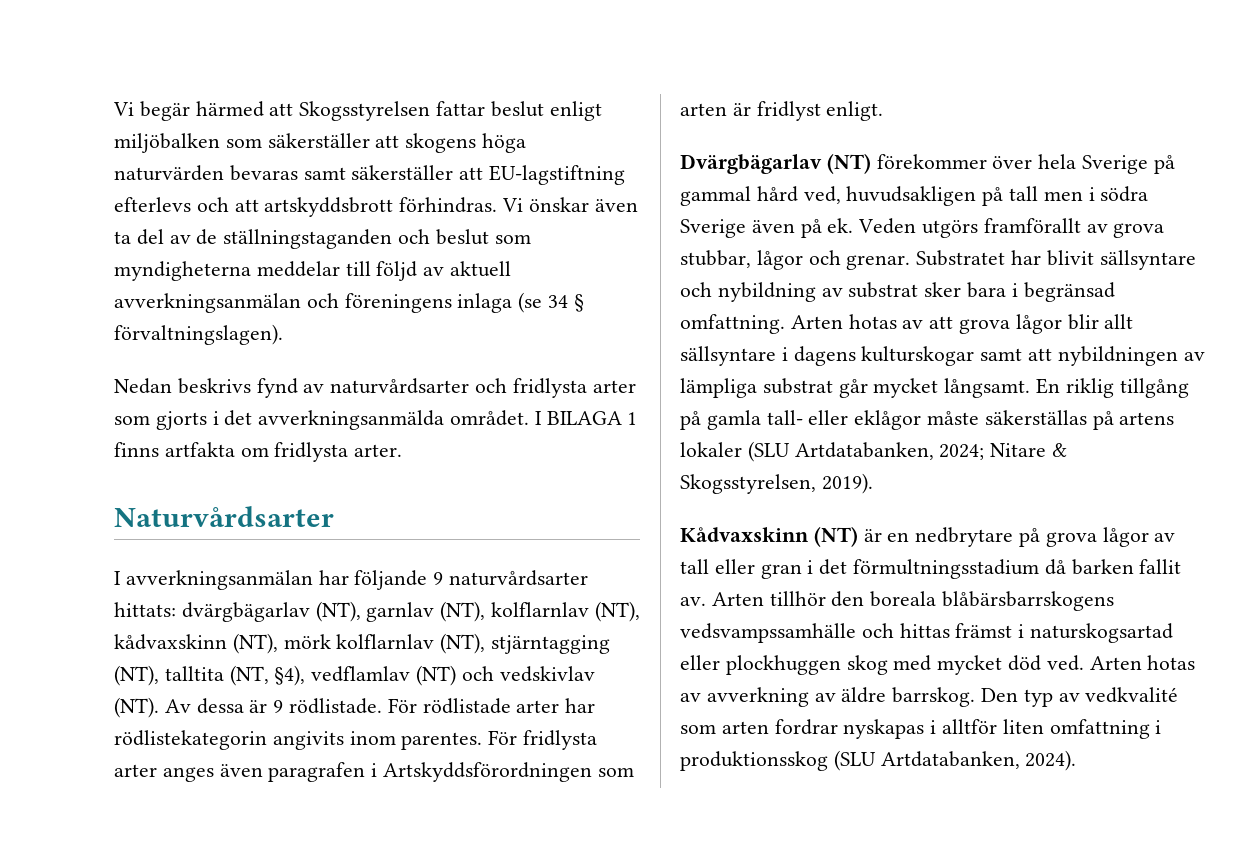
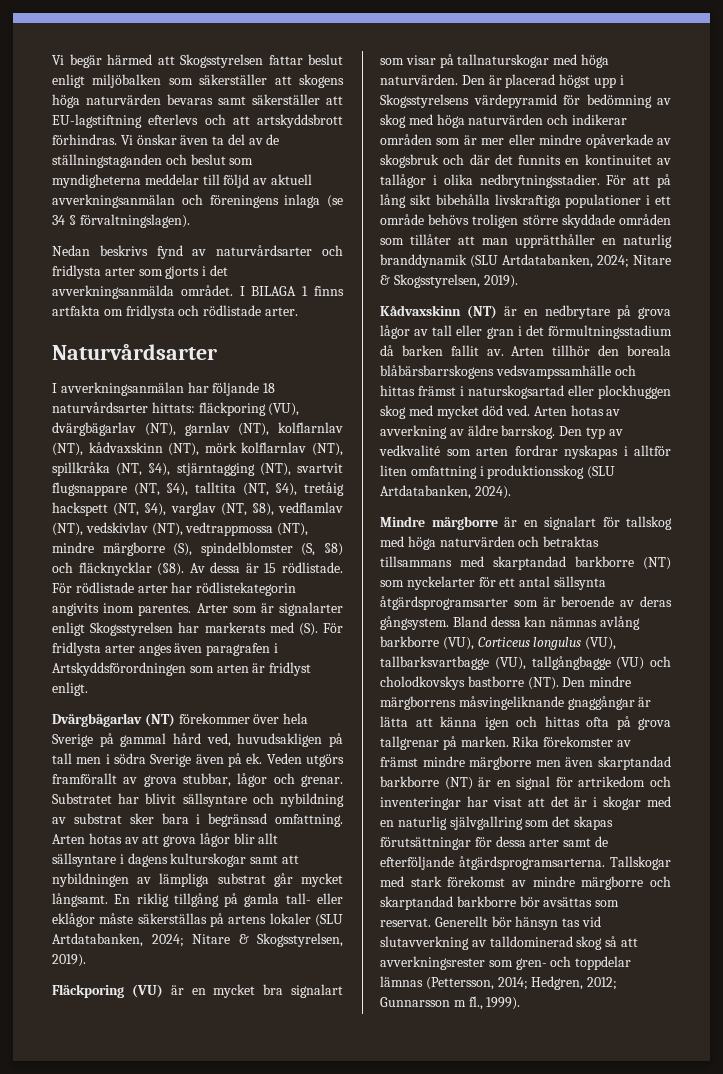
(349, 452) none -> [178,305,262,316] och rödlistade
[433,572,444,585] 9 -> [263,383,276,393] 18
(176, 609) none -> [198,402,300,416] fläckporing (VU),
[491,635,611,654] [114,665,595,686] [114,697,159,718] stjärntagging (NT), talltita (NT, §4), vedflamlav (NT) och vedskivlav (NT). -> [52,462,344,476] [52,482,344,496] [52,502,343,516] [52,522,309,536] [52,542,343,556] [52,562,185,576] spillkråka (NT, §4), stjärntagging (NT), svartvit flugsnappare (NT, §4), talltita (NT, §4), tretåig hackspett (NT, §4), varglav (NT, §8), vedflamlav (NT), vedskivlav (NT), vedtrappmossa (NT), mindre märgborre (S), spindelblomster (S, §8) och fläcknycklar (§8).
[273,700,284,713] 9 -> [264,563,277,573] 15
(483, 741) none -> [196,602,343,616] [52,622,318,636] Arter som är signalarter enligt Skogsstyrelsen har markerats med (S).
(873, 483) none -> [52,984,343,998] [380,54,609,68] [380,74,624,88] [380,94,671,108] [380,114,627,128] [380,134,671,148] [380,154,671,168] [380,174,671,188] [380,194,671,208] [380,214,671,228] [380,234,672,248] [380,254,671,268] [380,274,518,288] // Fläckporing (VU) är en mycket bra signalart som visar på tallnaturskogar med höga naturvärden. Den är placerad högst upp i Skogsstyrelsens värdepyramid för bedömning av skog med höga naturvärden och indikerar områden som är mer eller mindre opåverkade av skogsbruk och där det funnits en kontinuitet av tallågor i olika nedbrytningsstadier. För att på lång sikt bibehålla livskraftiga populationer i ett område behövs troligen större skyddade områden som tillåter att man upprätthåller en naturlig branddynamik (SLU Artdatabanken, 2024; Nitare & Skogsstyrelsen, 2019).
(1077, 760) none -> [380,516,672,530] [380,536,600,550] [380,556,671,570] [380,576,606,590] [380,596,672,610] [380,616,640,630] [380,636,617,650] [380,656,671,670] [380,676,632,690] [380,696,652,710] [380,716,671,730] [380,736,631,750] [380,756,671,770] [380,776,671,790] [380,796,671,810] [380,816,613,830] [380,836,608,850] [380,856,671,870] [380,876,671,890] [380,896,620,910] [380,916,601,930] [380,936,638,950] [380,956,632,970] [380,976,618,990] [380,996,521,1010] // Mindre märgborre är en signalart för tallskog med höga naturvärden och betraktas tillsammans med skarptandad barkborre (NT) som nyckelarter för ett antal sällsynta åtgärdsprogramsarter som är beroende av deras gångsystem. Bland dessa kan nämnas avlång barkborre (VU), Corticeus longulus (VU), tallbarksvartbagge (VU), tallgångbagge (VU) och cholodkovskys bastborre (NT). Den mindre märgborrens måsvingeliknande gnaggångar är lätta att känna igen och hittas ofta på grova tallgrenar på marken. Rika förekomster av främst mindre märgborre men även skarptandad barkborre (NT) är en signal för artrikedom och inventeringar har visat att det är i skogar med en naturlig självgallring som det skapas förutsättningar för dessa arter samt de efterföljande åtgärdsprogramsarterna. Tallskogar med stark förekomst av mindre märgborre och skarptandad barkborre bör avsättas som reservat. Generellt bör hänsyn tas vid slutavverkning av talldominerad skog så att avverkningsrester som gren- och toppdelar lämnas (Pettersson, 2014; Hedgren, 2012; Gunnarsson m fl., 1999).

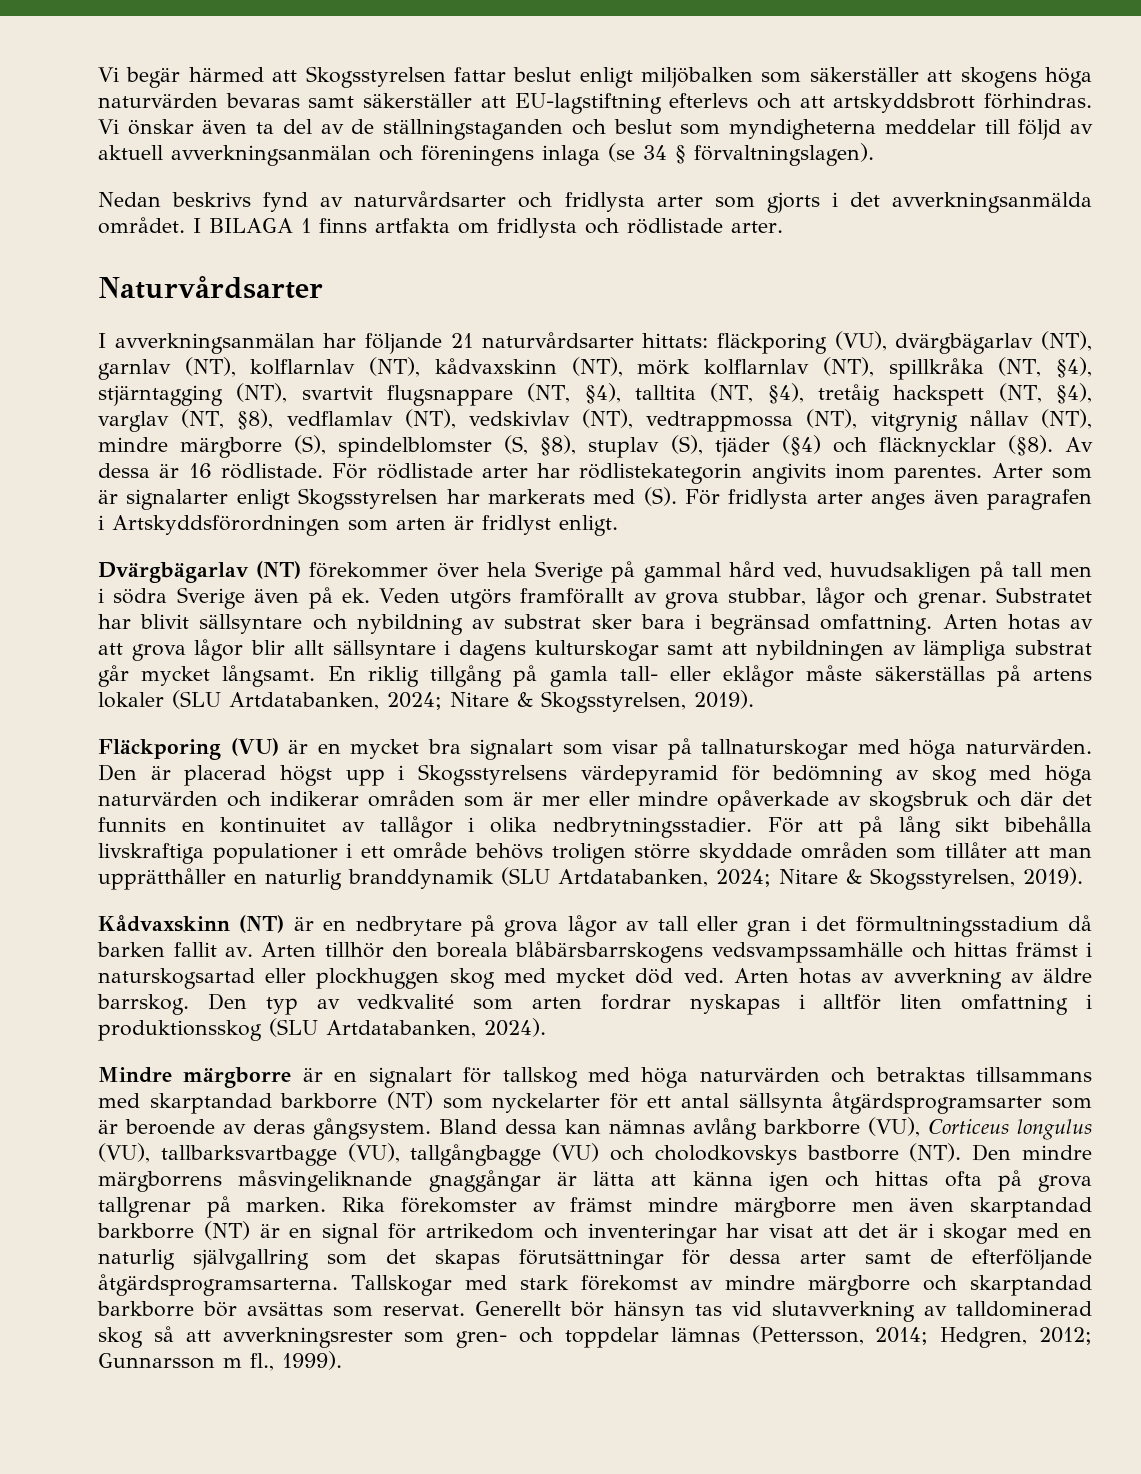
[263,383,276,393] 18 -> [450,333,473,348] 21
(309, 529) none -> [870,409,1092,432] vitgrynig nållav (NT),
[324,543,343,556] §8) -> [540,435,821,458] §8), stuplav (S), tjäder (§4)
[264,563,277,573] 15 -> [188,463,212,478] 16

